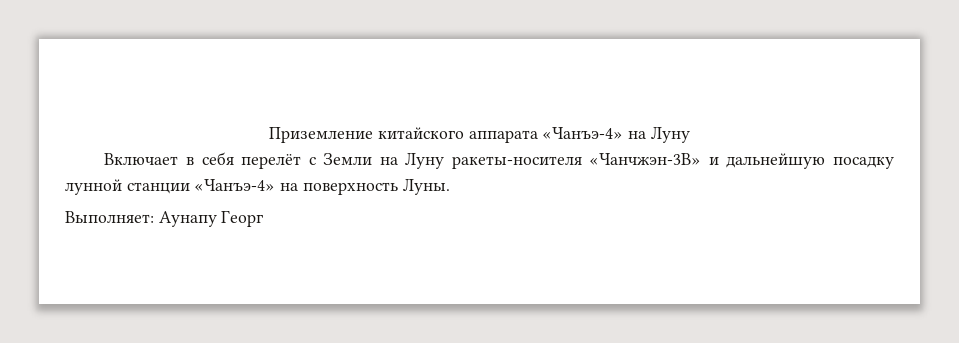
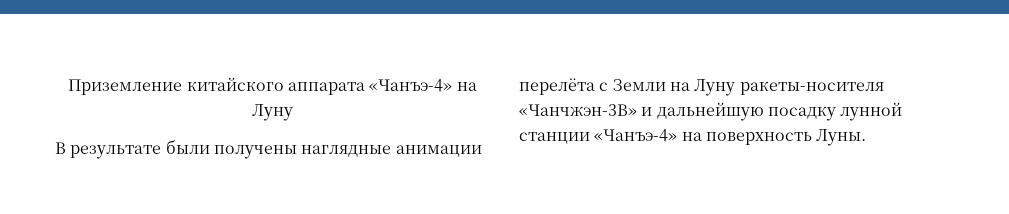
[104,152,302,169] Включает в себя перелёт -> [55,139,482,159] [519,78,595,95] В результате были получены наглядные анимации перелёта
[65,210,264,227] // Выполняет: Аунапу Георг -> (867, 137) none

